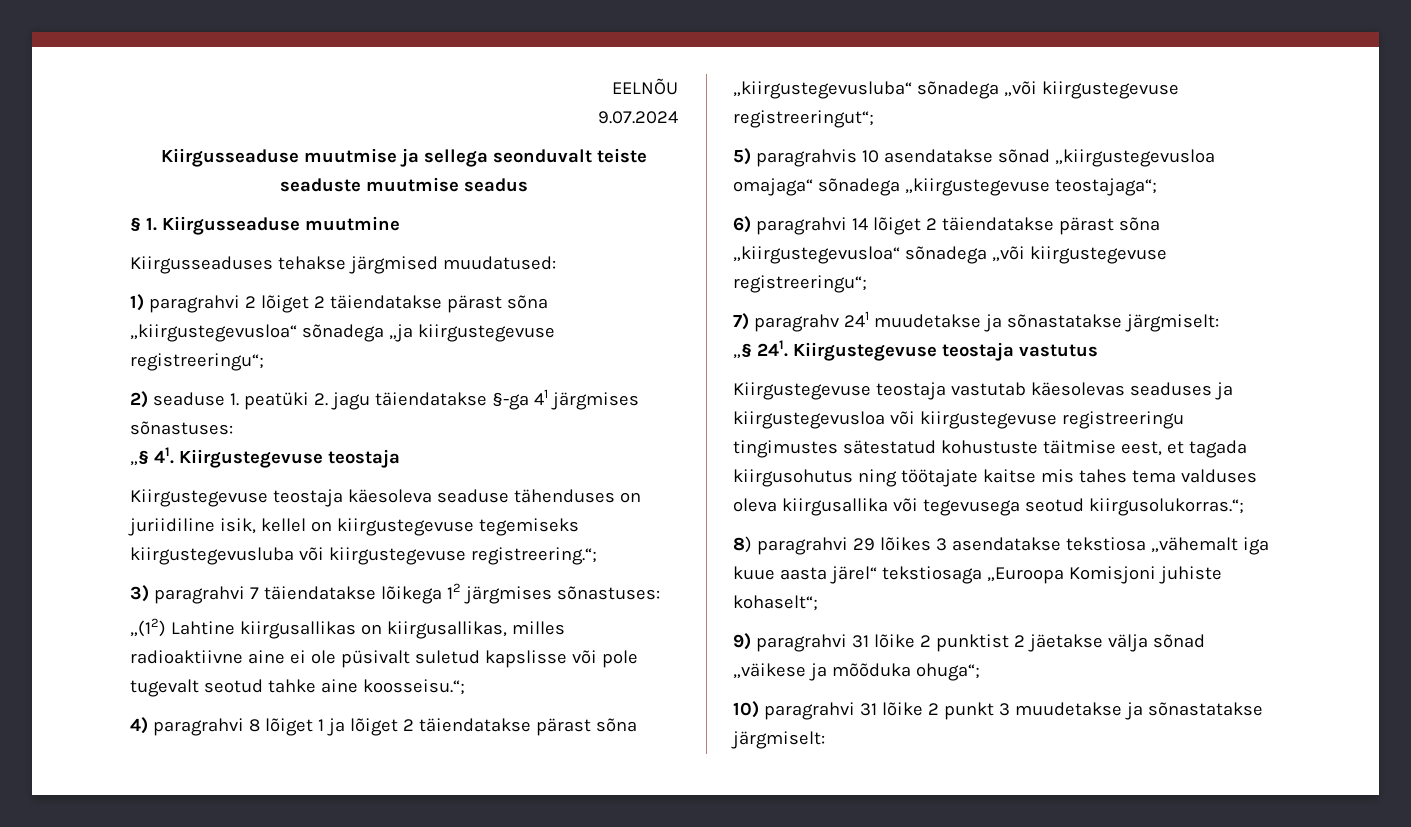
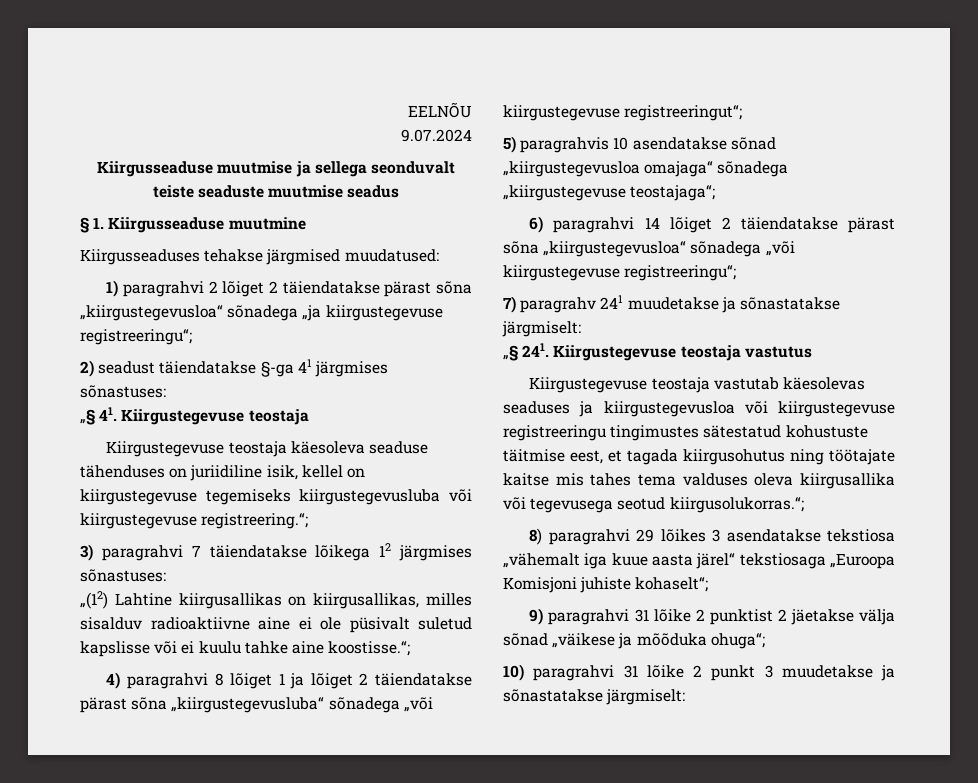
[152,392,370,410] seaduse 1. peatüki 2. jagu -> [98,361,156,374] seadust
(565, 628) none -> [80,617,142,630] sisalduv
[601,650,638,668] [130,679,263,697] pole tugevalt seotud -> [181,641,241,654] ei kuulu
[362,679,465,695] koosseisu.“; -> [328,641,411,656] koostisse.“;

